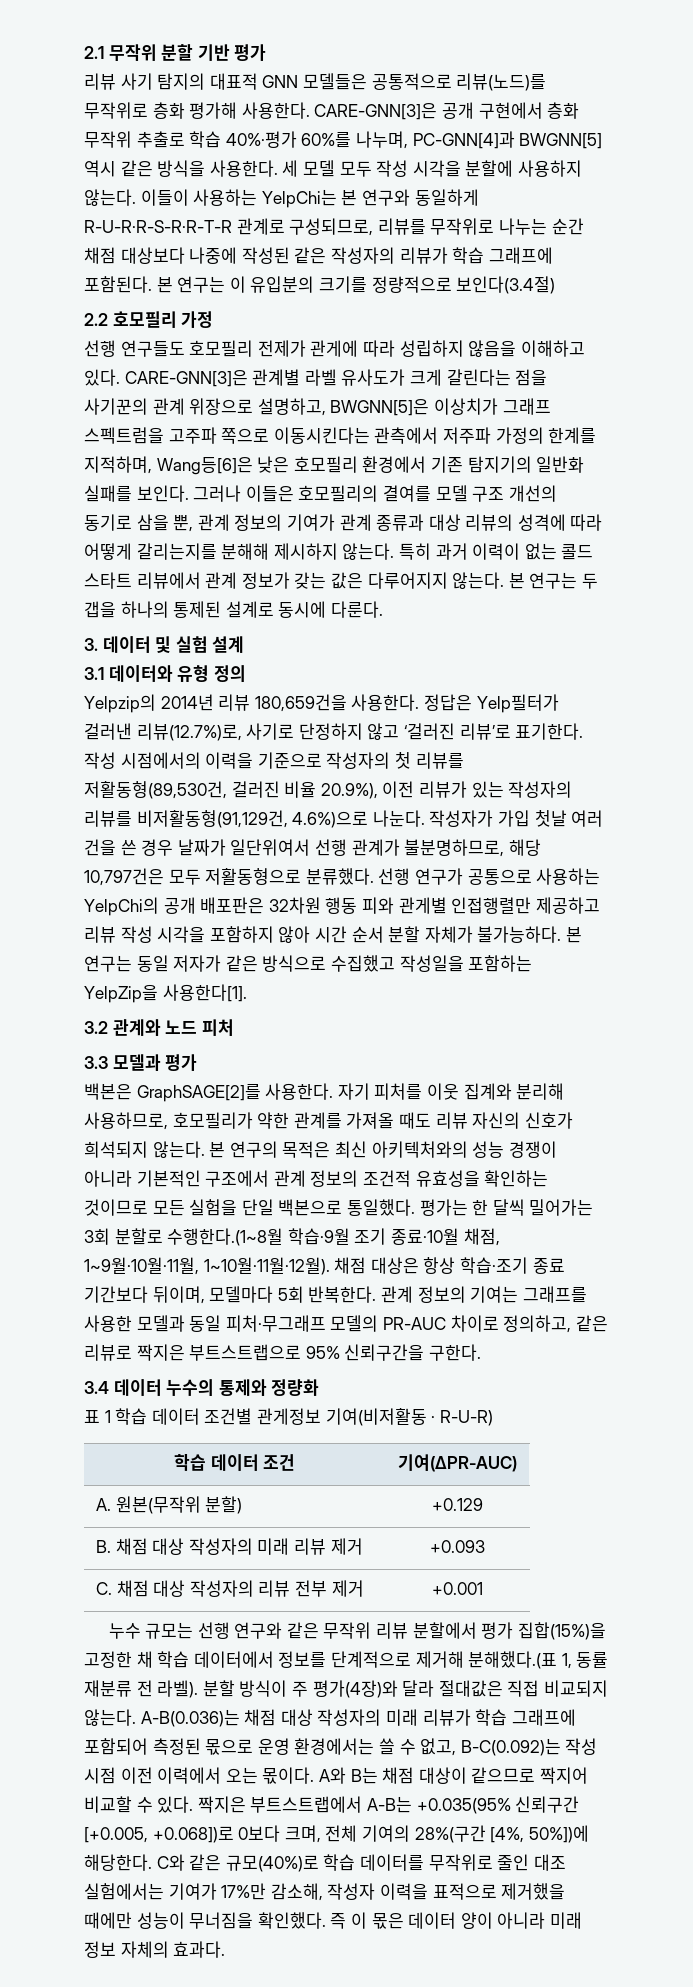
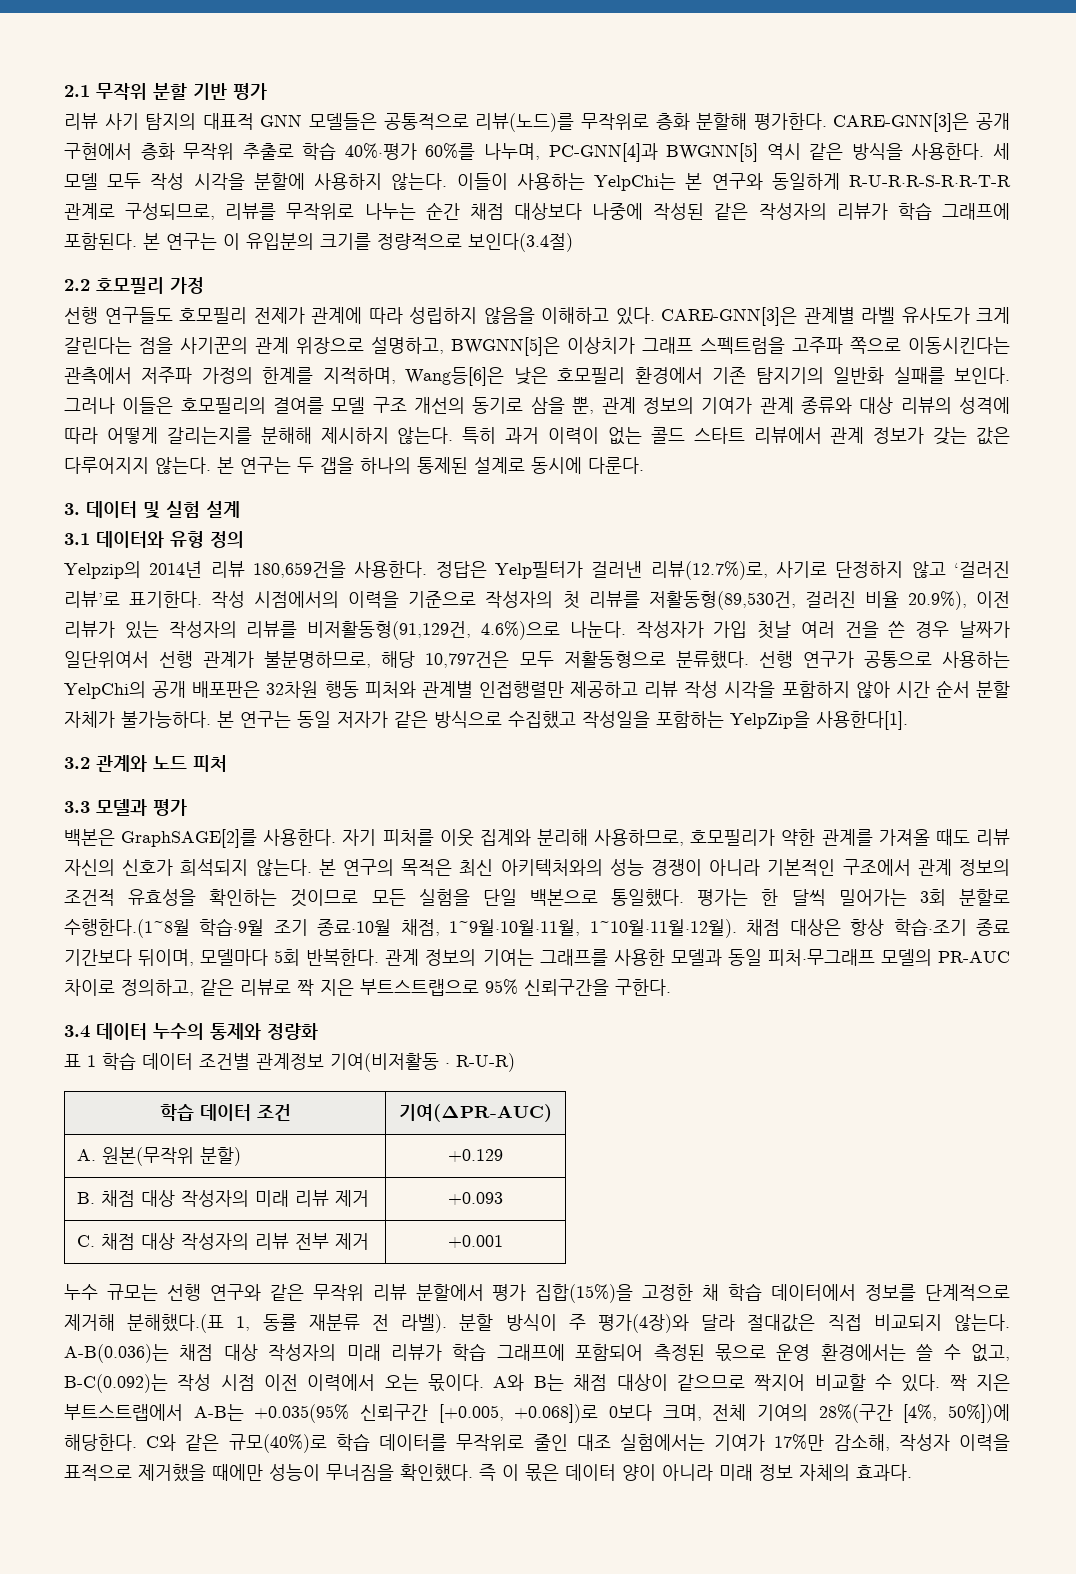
[189,102,310,119] 평가해 사용한다. -> [696,113,827,130] 분할해 평가한다.
[310,340,359,357] 관게에 -> [311,307,362,324] 관계에
[376,514,425,531] 종류과 -> [800,397,852,414] 종류와
[361,897,447,914] 피와 관게별 -> [364,681,473,698] 피처와 관계별
[136,1344,185,1361] 짝지은 -> [297,979,354,996] 짝 지은
[256,1408,321,1425] 관게정보 -> [256,1053,324,1070] 관계정보
[197,1796,246,1813] 짝지은 -> [949,1374,1011,1391] 짝 지은

